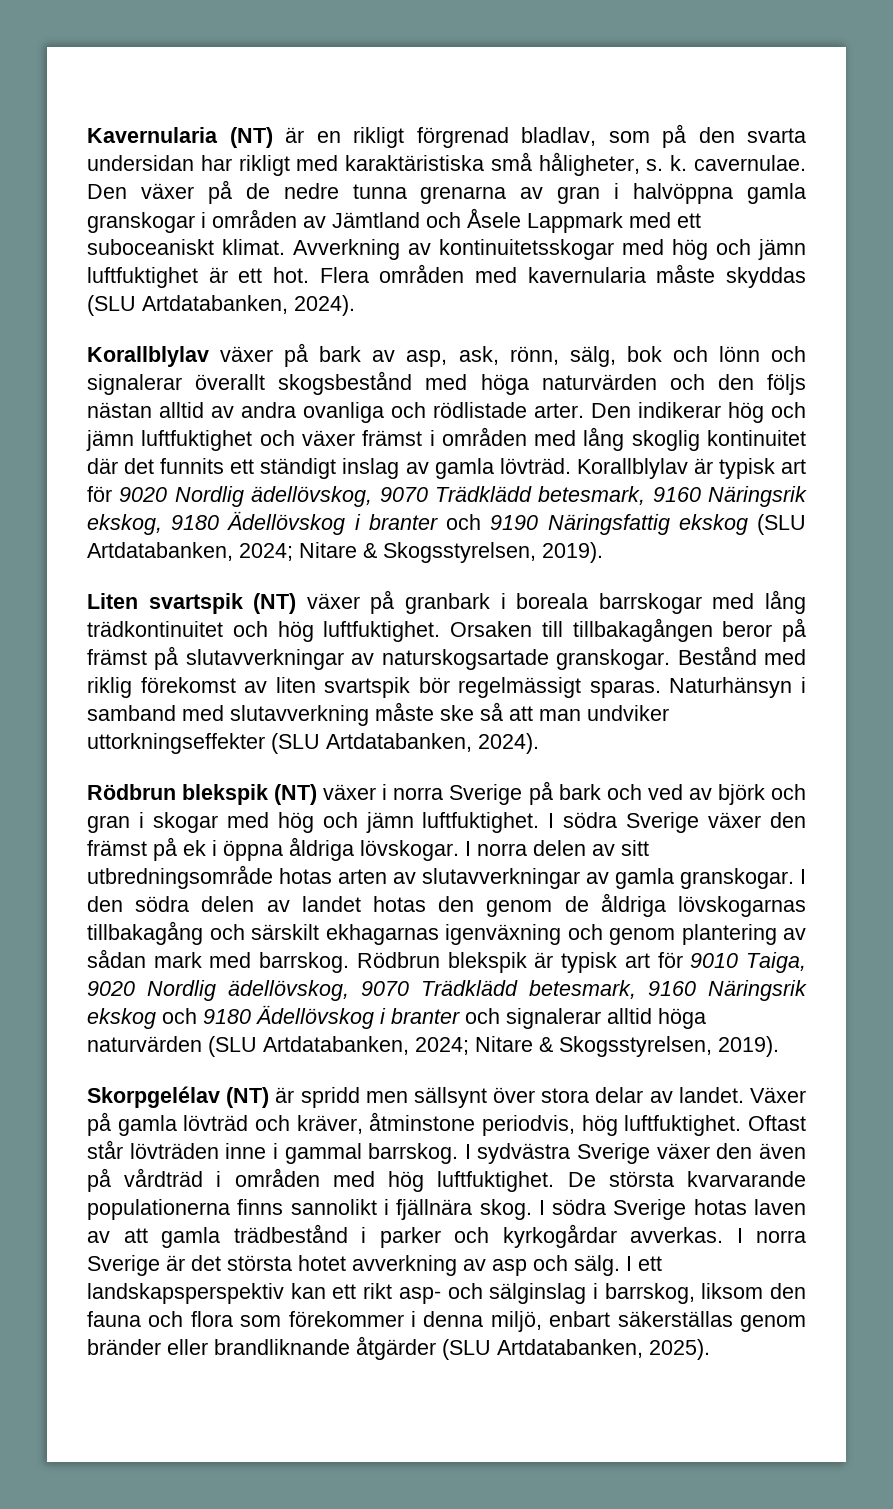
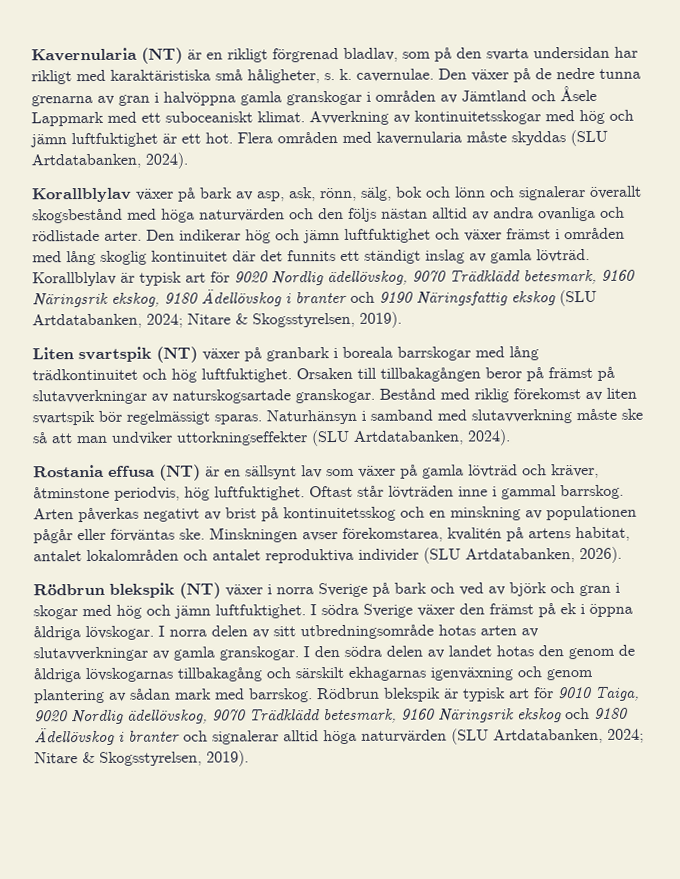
(539, 743) none -> [33,463,599,481] [33,484,624,501] [33,505,637,523] [33,526,630,544] [33,546,622,564] // Rostania effusa (NT) är en sällsynt lav som växer på gamla lövträd och kräver, åtminstone periodvis, hög luftfuktighet. Oftast står lövträden inne i gammal barrskog. Arten påverkas negativt av brist på kontinuitetsskog och en minskning av populationen pågår eller förväntas ske. Minskningen avser förekomstarea, kvalitén på artens habitat, antalet lokalområden och antalet reproduktiva individer (SLU Artdatabanken, 2026).
[87,1086,806,1108] [87,1112,806,1136] [87,1140,806,1164] [87,1168,806,1192] [87,1199,806,1220] [87,1224,806,1248] [87,1255,662,1276] [87,1283,806,1304] [87,1311,806,1332] [87,1336,710,1360] // Skorpgelélav (NT) är spridd men sällsynt över stora delar av landet. Växer på gamla lövträd och kräver, åtminstone periodvis, hög luftfuktighet. Oftast står lövträden inne i gammal barrskog. I sydvästra Sverige växer den även på vårdträd i områden med hög luftfuktighet. De största kvarvarande populationerna finns sannolikt i fjällnära skog. I södra Sverige hotas laven av att gamla trädbestånd i parker och kyrkogårdar avverkas. I norra Sverige är det största hotet avverkning av asp och sälg. I ett landskapsperspektiv kan ett rikt asp- och sälginslag i barrskog, liksom den fauna och flora som förekommer i denna miljö, enbart säkerställas genom bränder eller brandliknande åtgärder (SLU Artdatabanken, 2025). -> (249, 758) none

